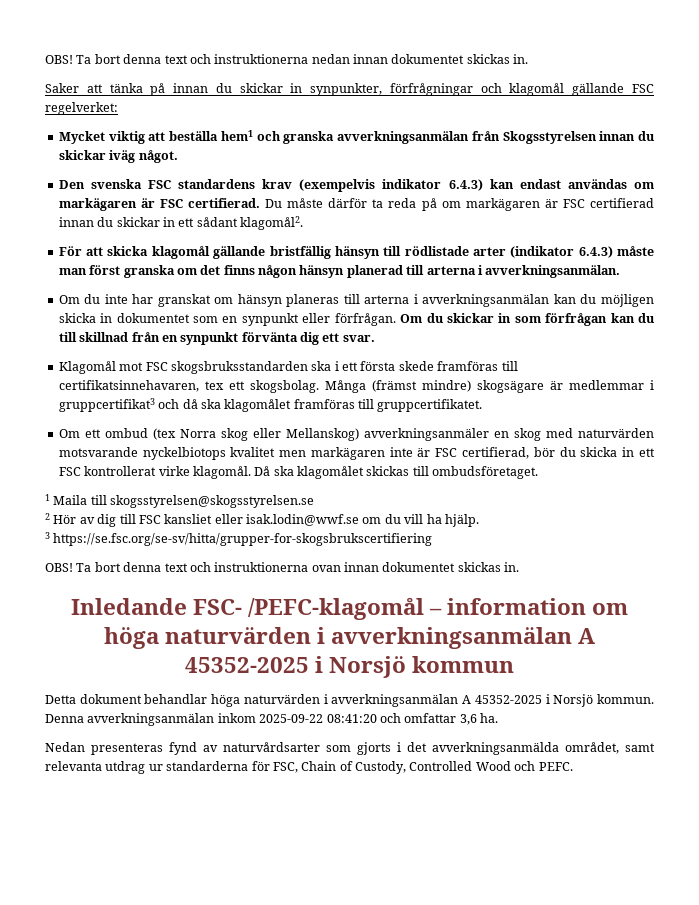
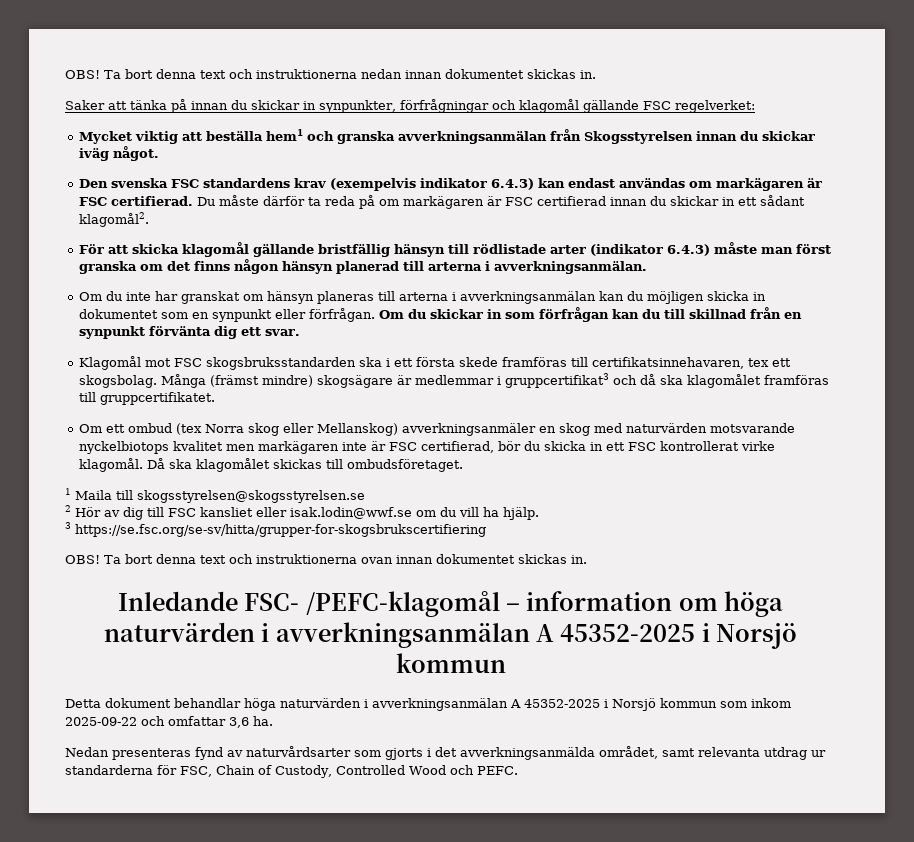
[597,694,655,704] [45,713,215,726] kommun. Denna avverkningsanmälan -> [660,698,747,708] kommun som
[326,714,377,723] 08:41:20 -> (137, 721) none

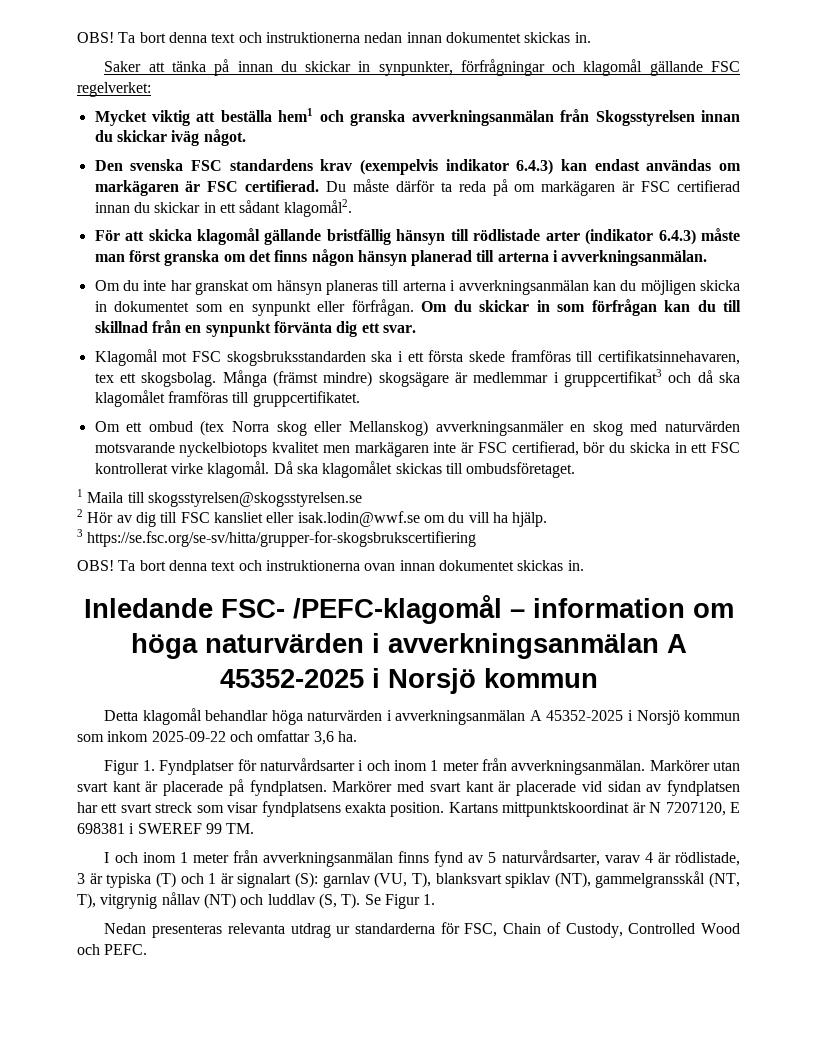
[105,698,171,708] dokument -> [142,708,202,725] klagomål
[65,746,695,760] Nedan presenteras fynd av naturvårdsarter som gjorts i det avverkningsanmälda området, samt -> [104,758,740,775] [77,779,741,796] [77,801,741,817] [77,823,255,834] [104,850,740,867] [77,871,740,888] [77,892,436,909] [104,923,223,938] Figur 1. Fyndplatser för naturvårdsarter i och inom 1 meter från avverkningsanmälan. Markörer utan svart kant är placerade på fyndplatsen. Markörer med svart kant är placerade vid sidan av fyndplatsen har ett svart streck som visar fyndplatsens exakta position. Kartans mittpunktskoordinat är N 7207120, E 698381 i SWEREF 99 TM. // I och inom 1 meter från avverkningsanmälan finns fynd av 5 naturvårdsarter, varav 4 är rödlistade, 3 är typiska (T) och 1 är signalart (S): garnlav (VU, T), blanksvart spiklav (NT), gammelgransskål (NT, T), vitgrynig nållav (NT) och luddlav (S, T). Se Figur 1. // Nedan presenteras

